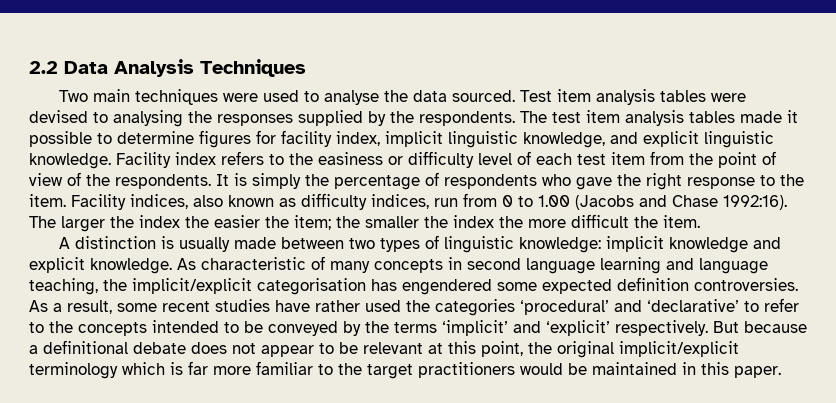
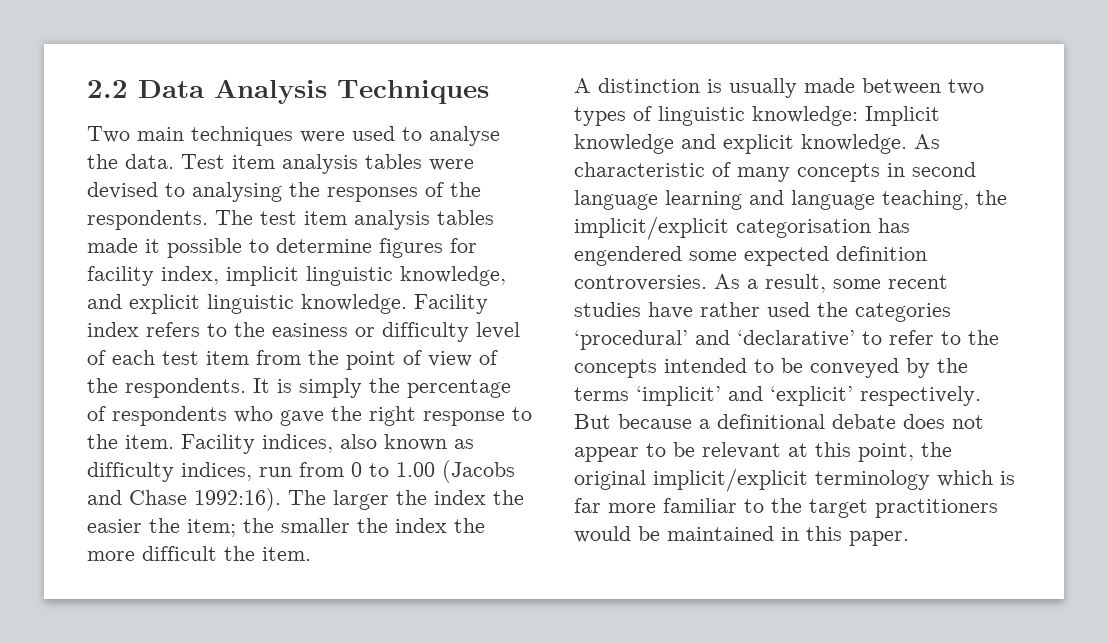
[413,90,516,102] data sourced. -> [125,154,174,169] data.
[298,110,386,126] supplied by -> [425,182,444,197] of
[606,236,665,252] implicit -> [865,106,940,126] Implicit

